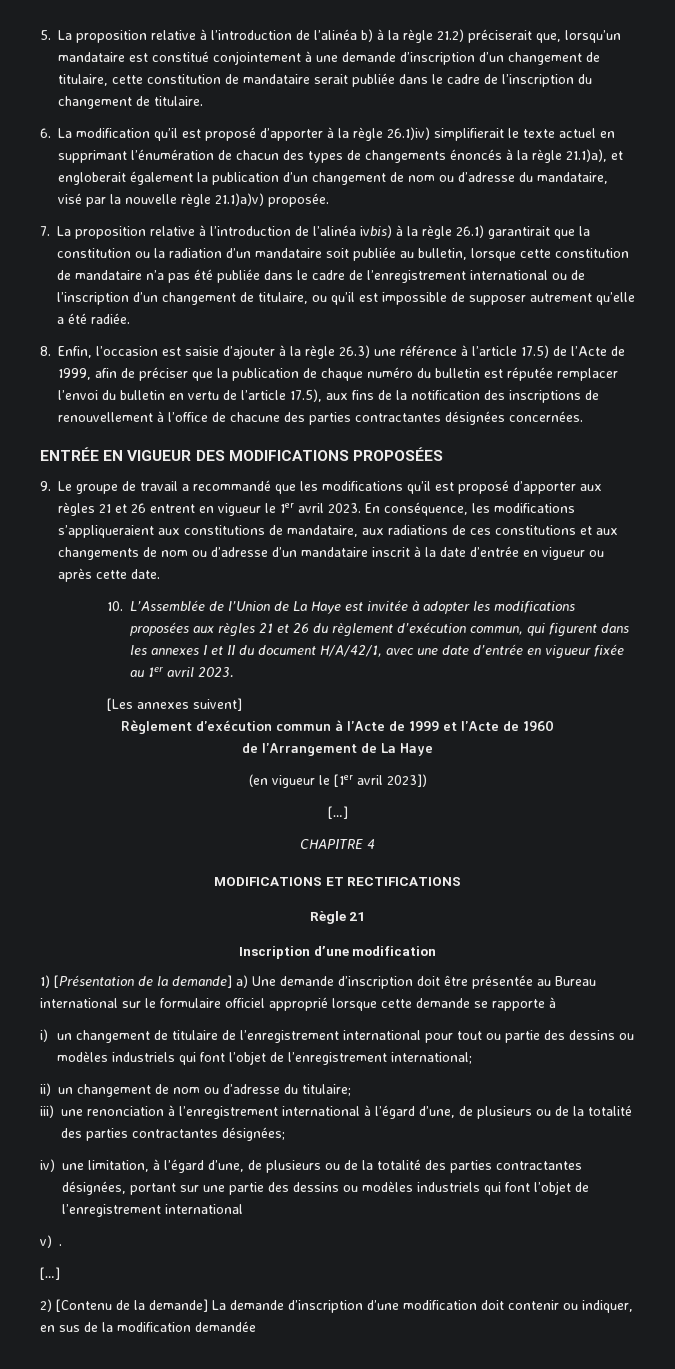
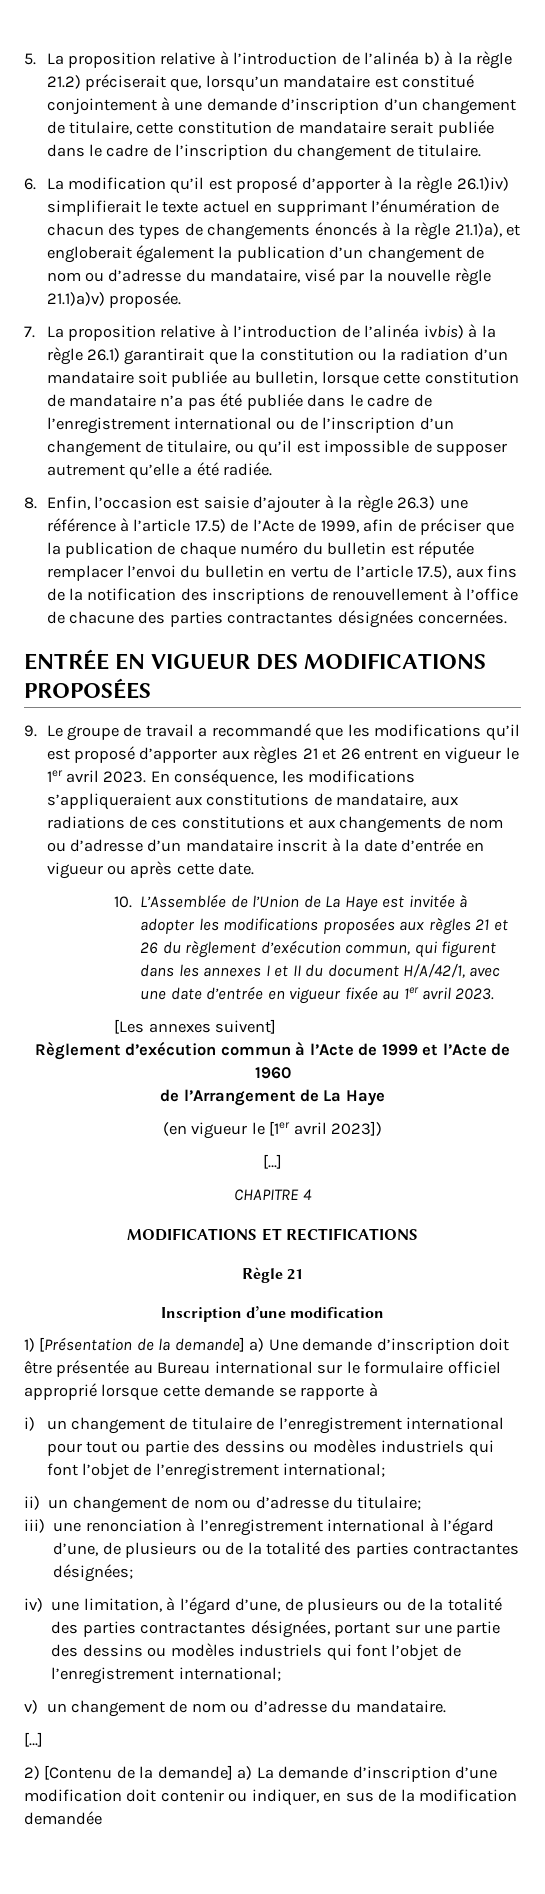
[165,1204,243,1214] international -> [178,1667,281,1681] international;
[59,1244,62,1246] . -> [46,1700,446,1717] un changement de nom ou d’adresse du mandataire.
(208, 1305) none -> [237,1766,253,1780] a)

